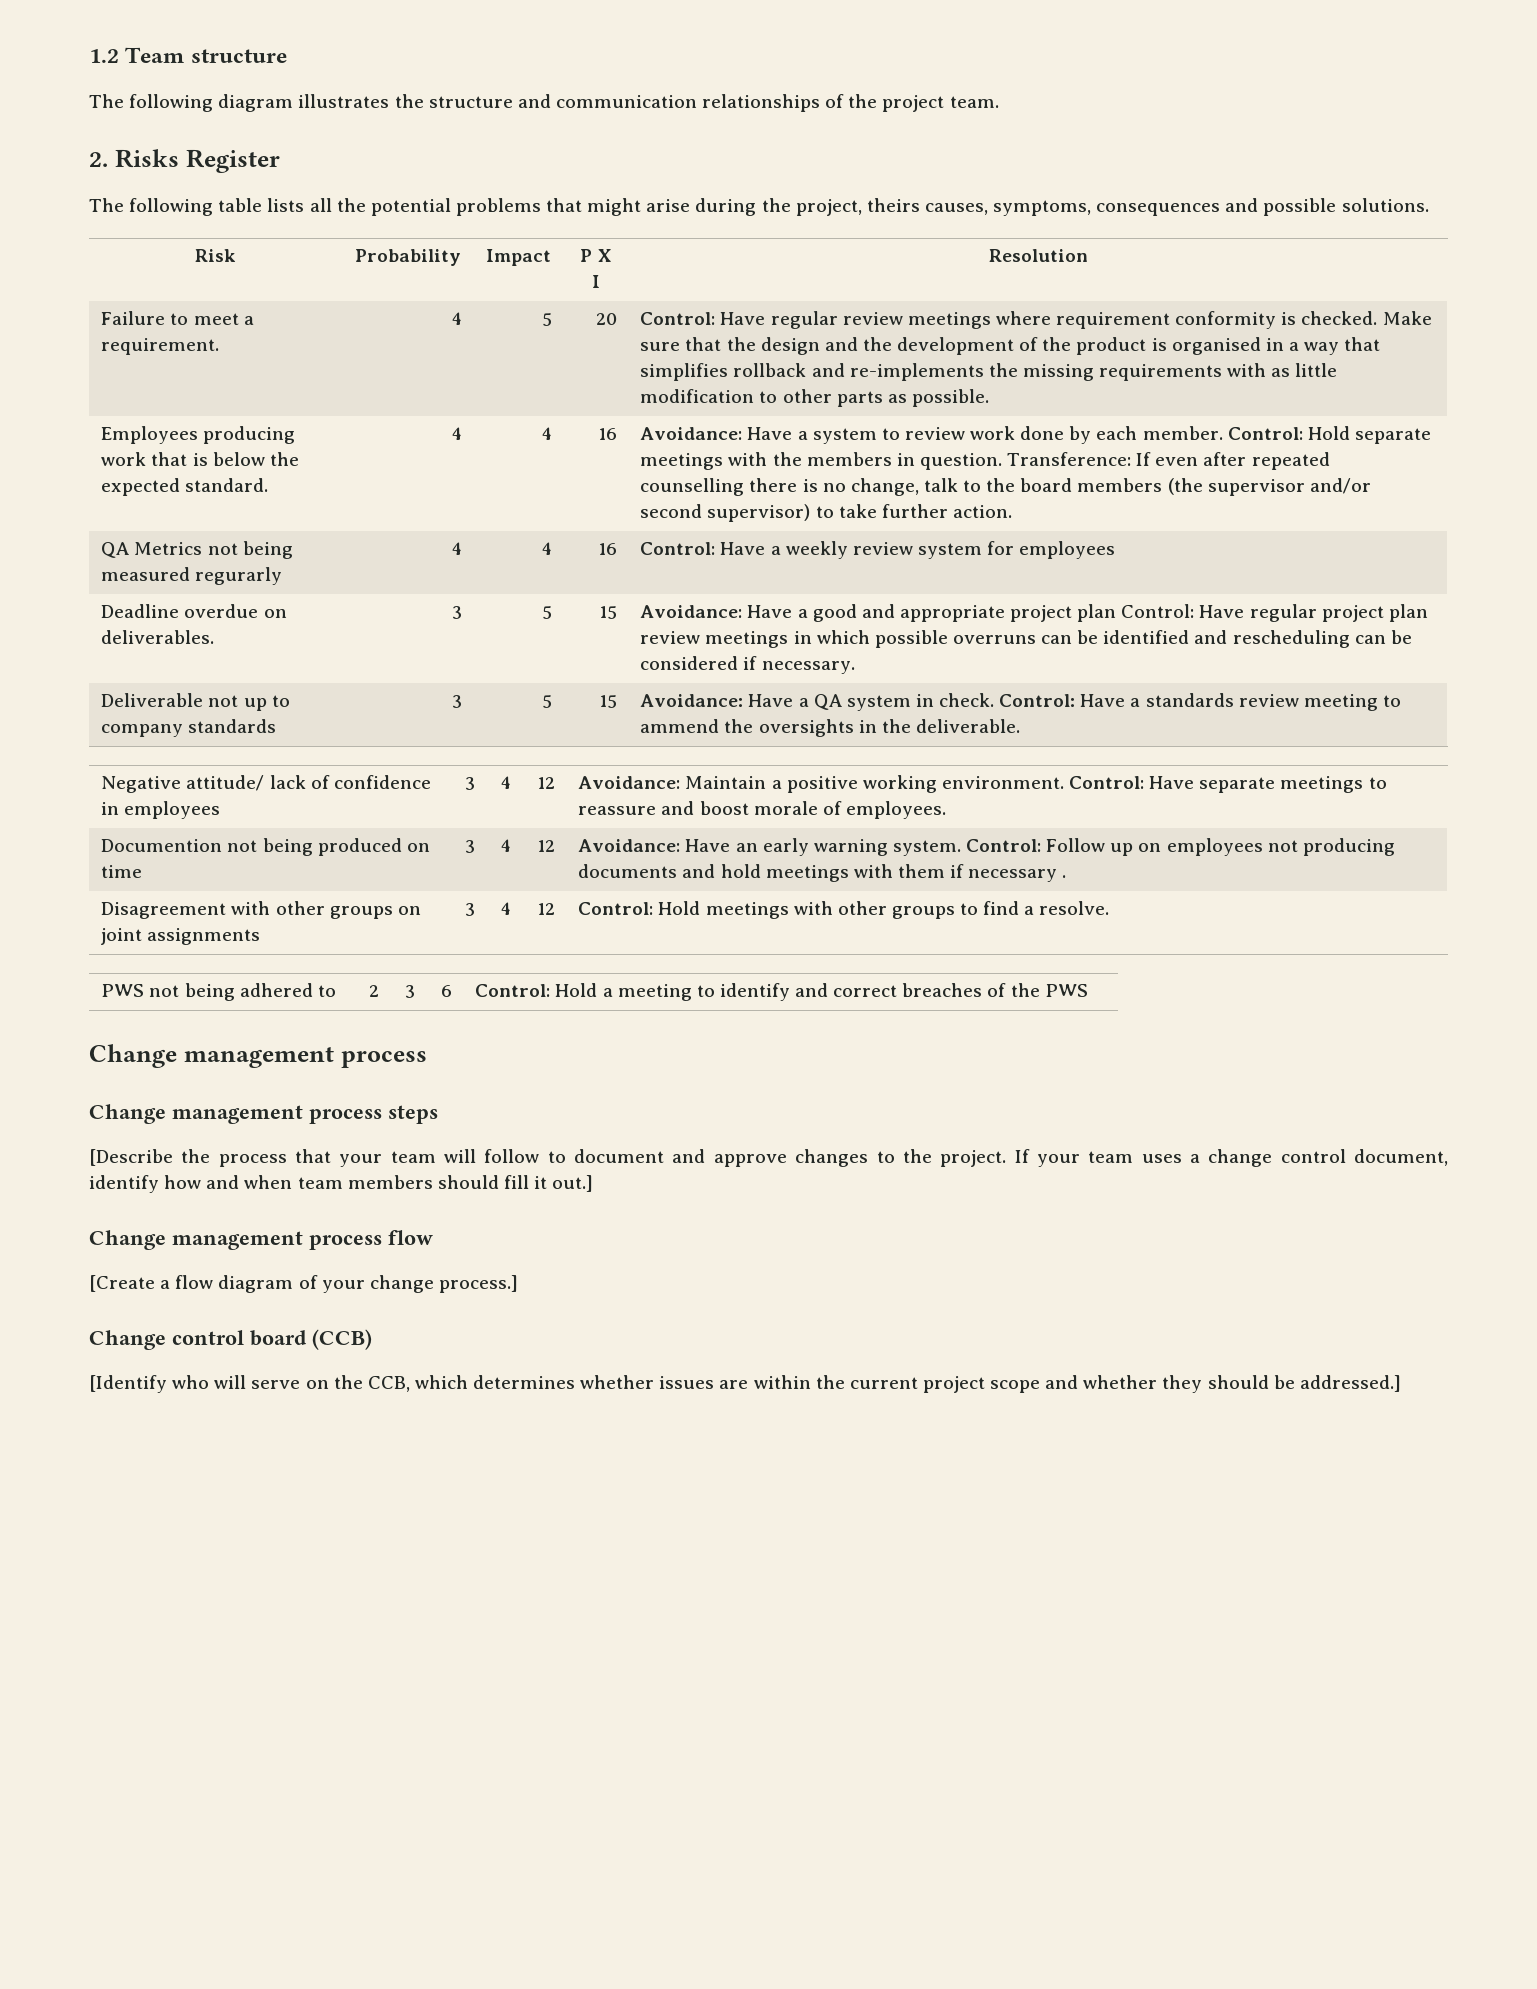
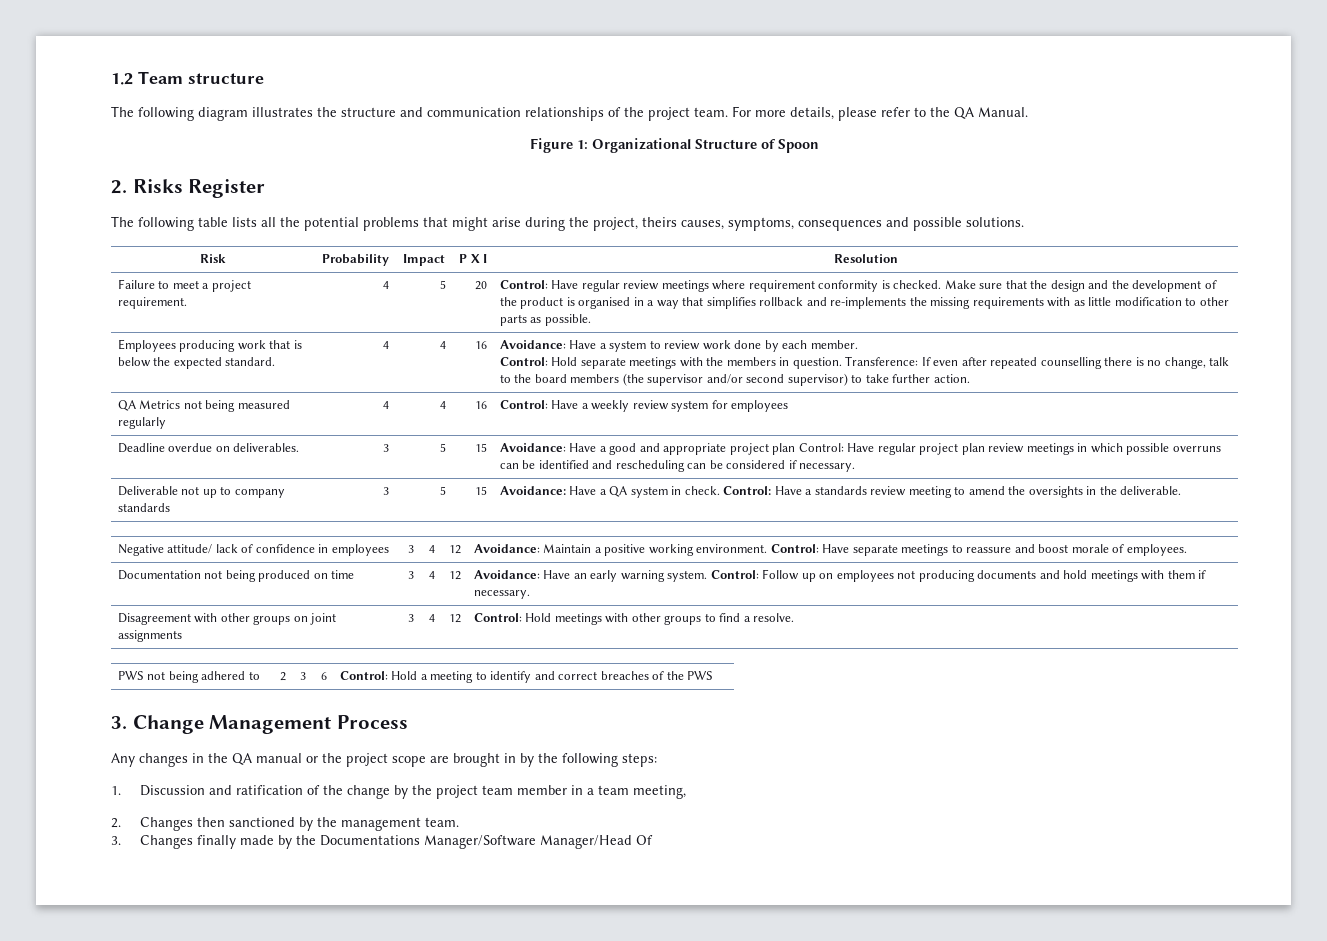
(999, 102) none -> [732,106,1028,121] [530,138,819,153] For more details, please refer to the QA Manual. // Figure 1: Organizational Structure of Spoon
(254, 320) none -> [211,280,251,292] project
(1223, 433) none -> (858, 344) //
[195,567,283,585] regurarly -> [117,417,166,429] regularly
[640,719,720,733] ammend -> [968,486,1005,495] amend
[101,839,223,852] Documention -> [117,570,201,580] Documentation
[968,869,1067,882] necessary . -> [473,590,530,599] necessary.
[89,1044,427,1068] [89,1104,438,1124] [89,1149,1448,1167] [89,1175,594,1193] [89,1230,433,1250] [89,1275,518,1293] [89,1329,372,1350] [89,1375,1401,1393] Change management process // Change management process steps // [Describe the process that your team will follow to document and approve changes to the project. If your team uses a change control document, identify how and when team members should fill it out.] // Change management process flow // [Create a flow diagram of your change process.] // Change control board (CCB) // [Identify who will serve on the CCB, which determines whether issues are within the current project scope and whether they should be addressed.] -> [111,715,408,734] [111,753,657,767] [111,785,686,799] [111,817,459,831] [111,835,653,849] 3. Change Management Process // Any changes in the QA manual or the project scope are brought in by the following steps: // 1. Discussion and ratification of the change by the project team member in a team meeting, // 2. Changes then sanctioned by the management team. // 3. Changes finally made by the Documentations Manager/Software Manager/Head Of

